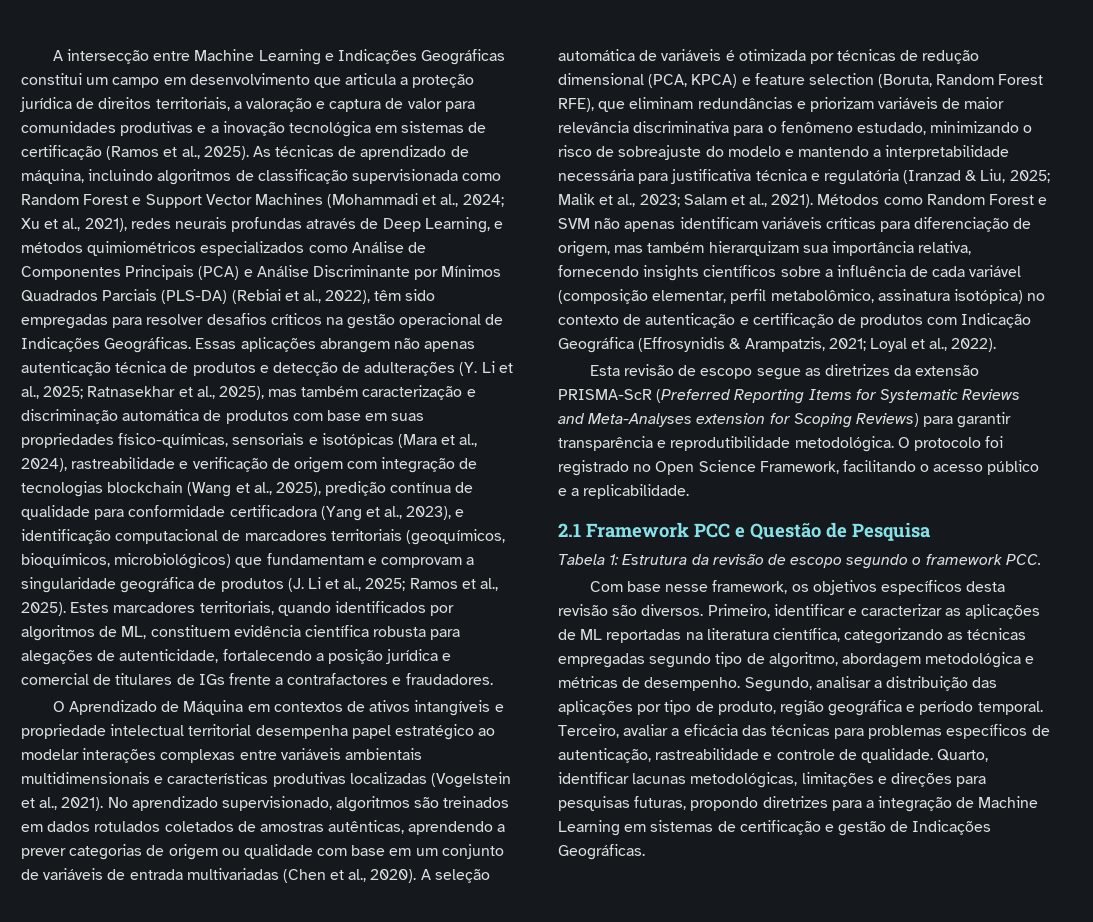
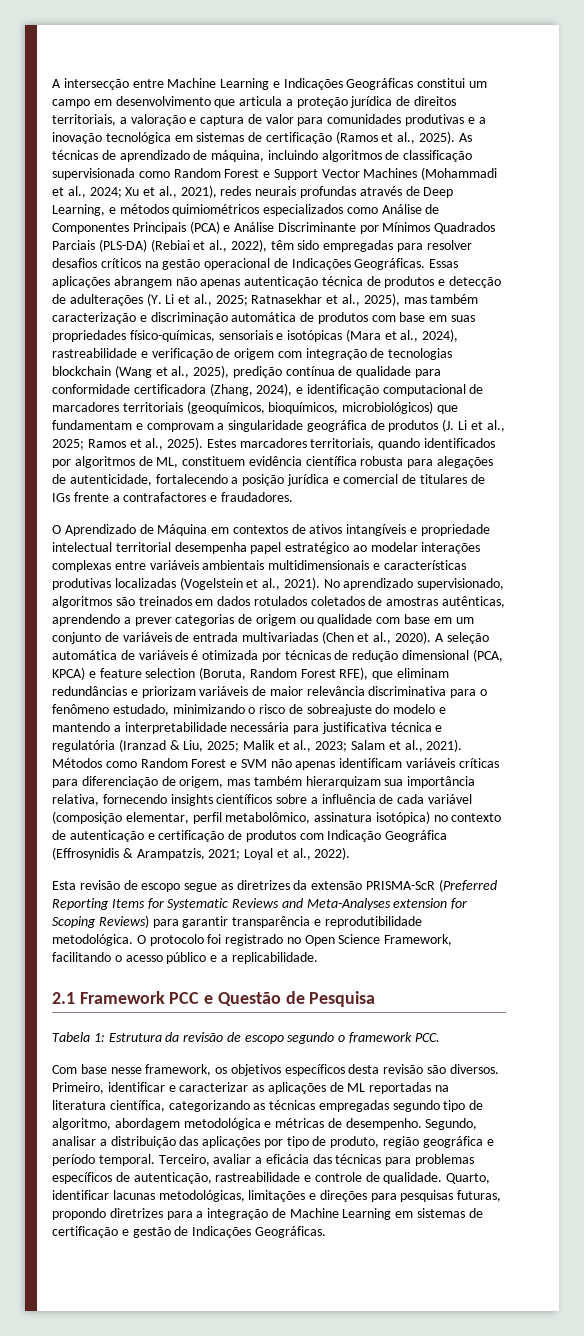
[320,506,452,521] (Yang et al., 2023), -> [209,383,293,396] (Zhang, 2024),

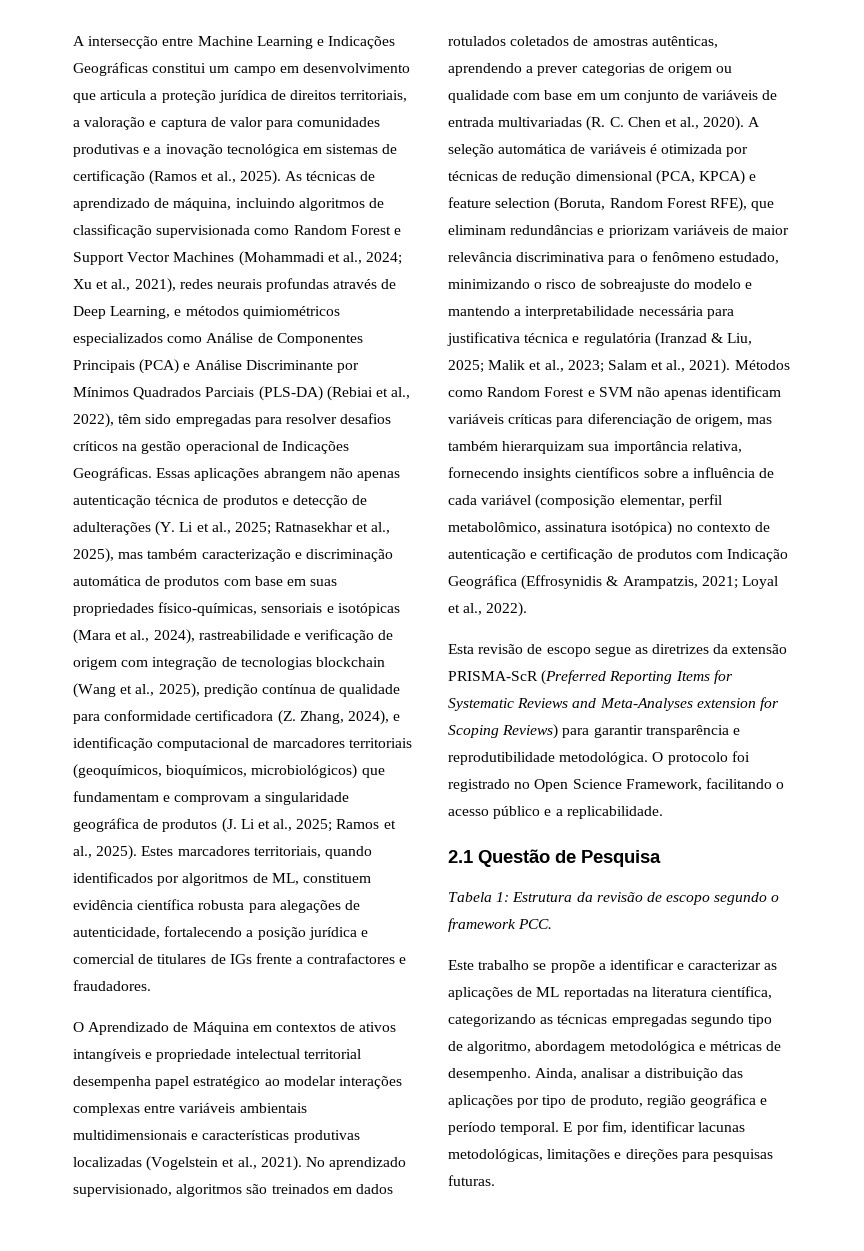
[209,383,253,396] (Zhang, -> [277,710,344,725] (Z. Zhang,
[321,631,354,644] (Chen -> [586,116,661,131] (R. C. Chen
[79,991,214,1004] Framework PCC e -> (473, 856) none
[52,1064,499,1076] [52,1082,104,1094] Com base nesse framework, os objetivos específicos desta revisão são diversos. Primeiro, -> [448,960,606,973] Este trabalho se propõe a
[425,1118,478,1130] Segundo, -> [535,1068,578,1080] Ainda,
[158,1154,475,1166] [52,1172,491,1184] Terceiro, avaliar a eficácia das técnicas para problemas específicos de autenticação, rastreabilidade e controle de qualidade. Quarto, -> [563,1121,627,1135] E por fim,
[457,1190,502,1202] [52,1208,483,1220] [52,1226,326,1238] futuras, propondo diretrizes para a integração de Machine Learning em sistemas de certificação e gestão de Indicações Geográficas. -> [448,1175,495,1186] futuras.

